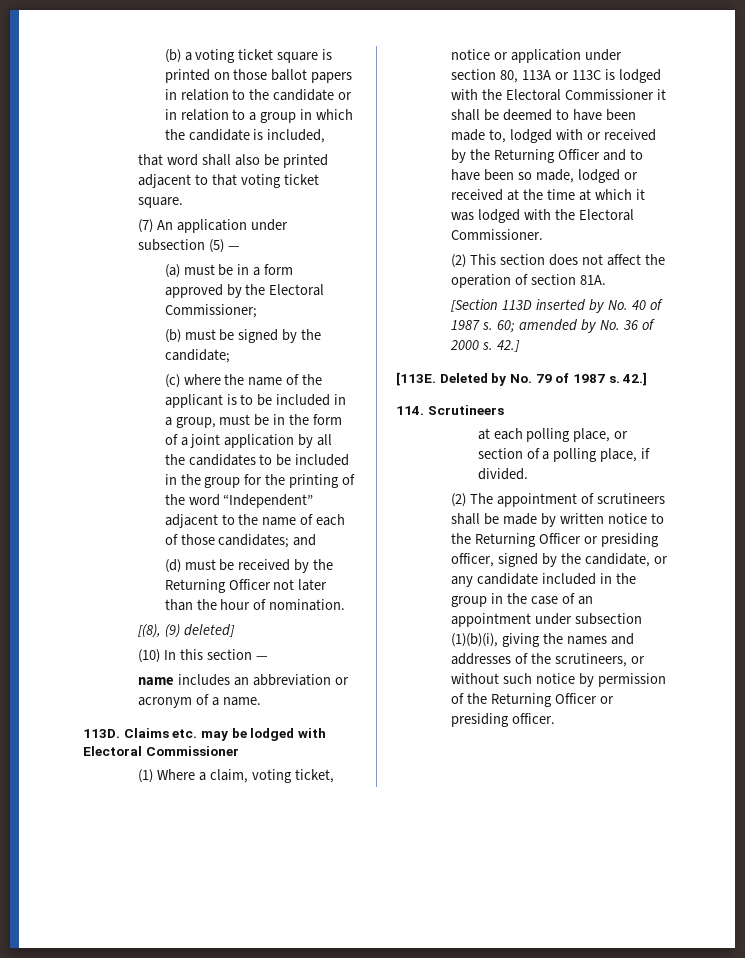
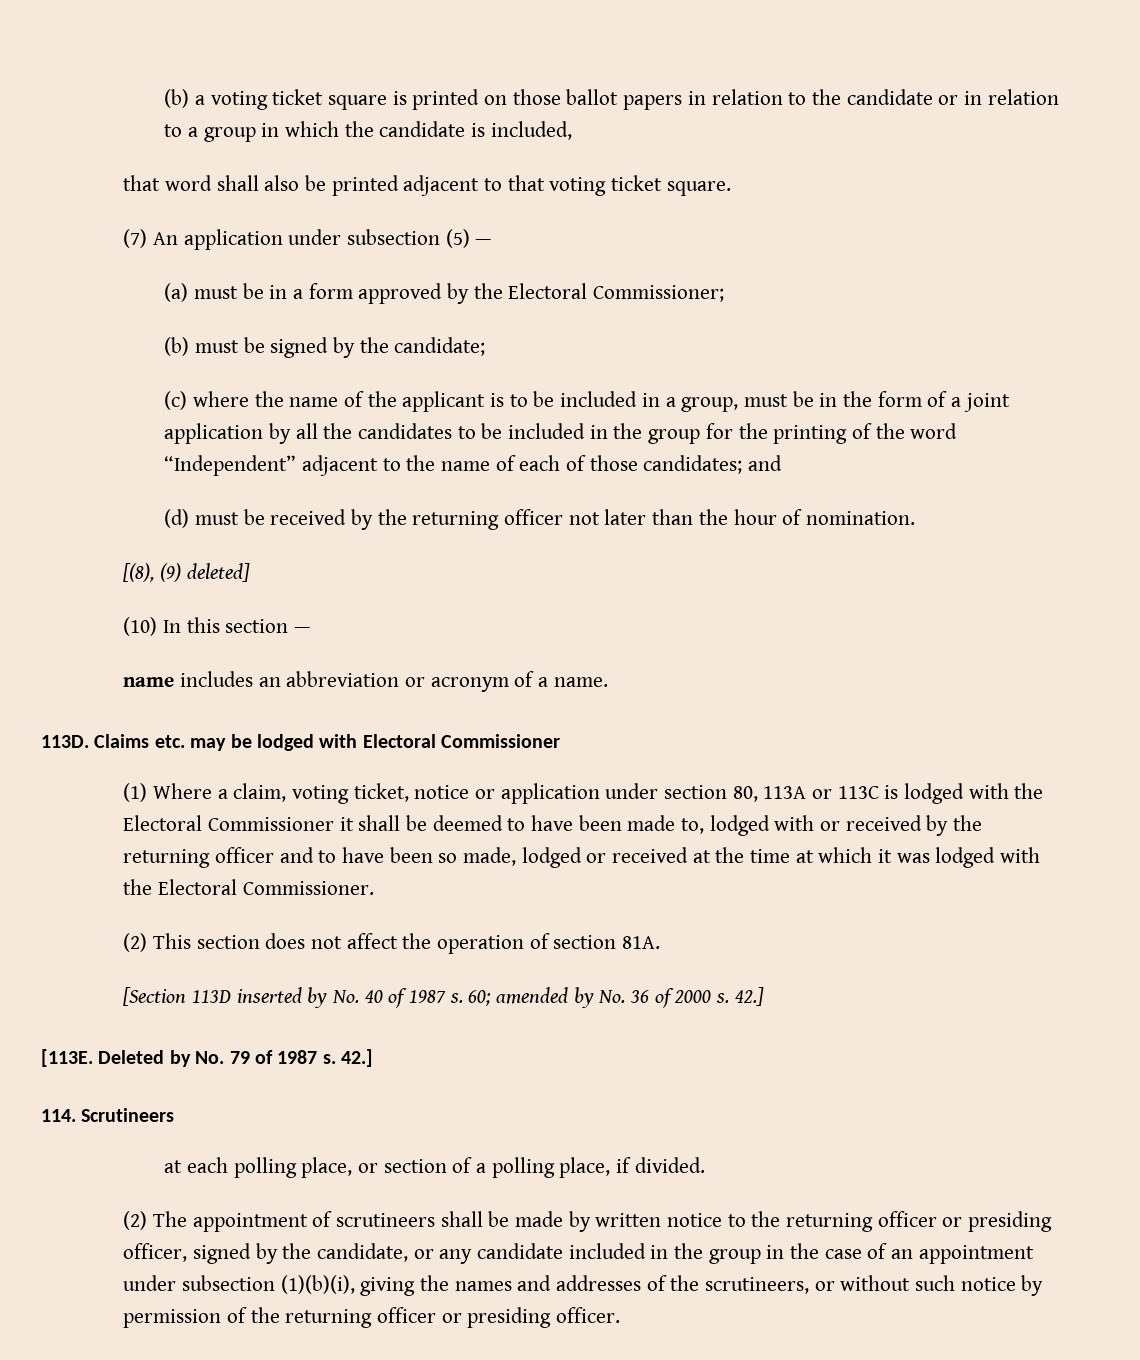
[164,579,271,593] Returning Officer -> [412,509,564,530] returning officer
[494,149,600,163] Returning Officer -> [123,847,274,868] returning officer
[475,533,582,547] Returning Officer -> [786,1211,937,1232] returning officer
[491,693,597,707] Returning Officer -> [285,1307,436,1328] returning officer

